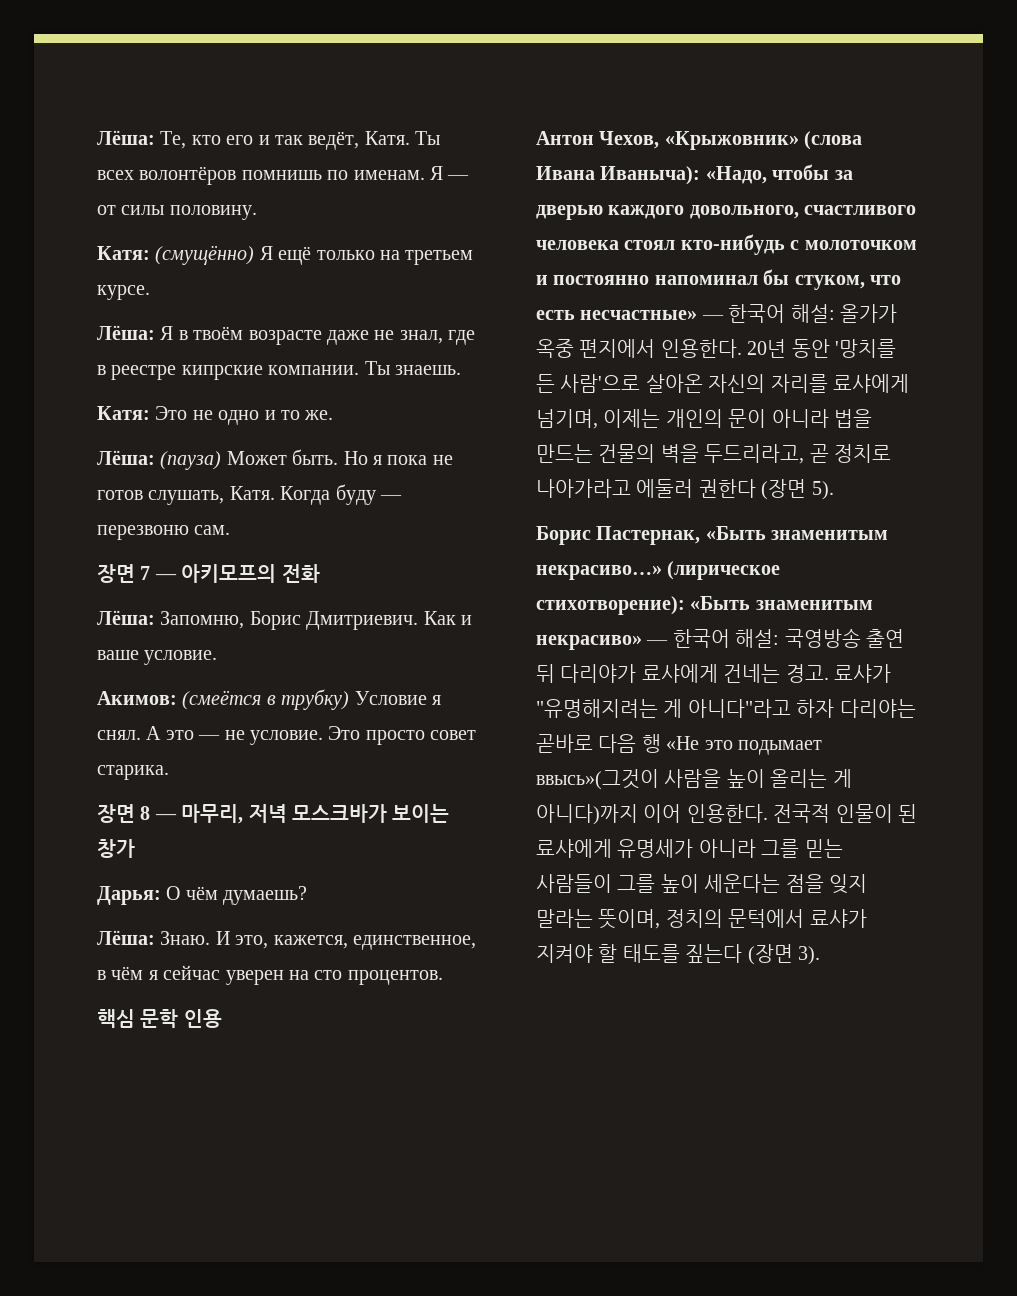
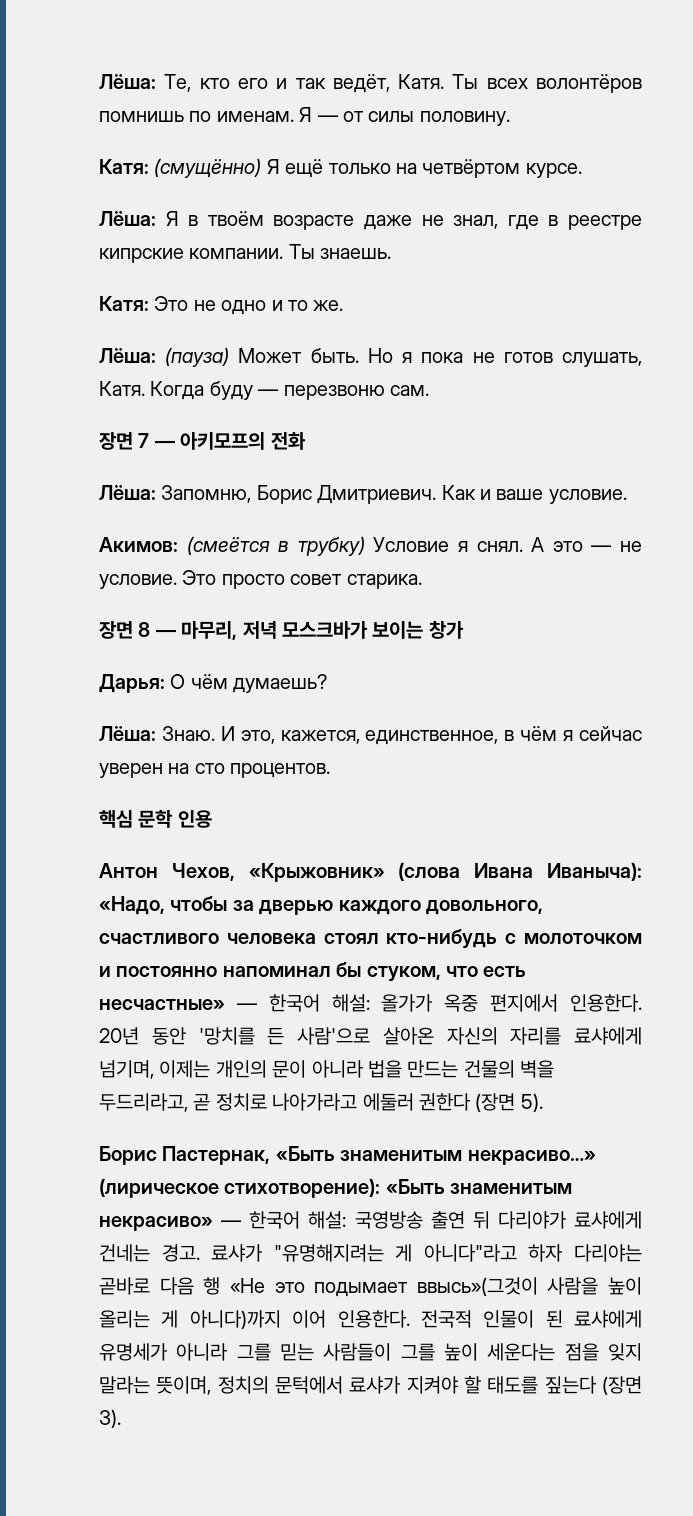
[405,250,474,265] третьем -> [422,159,521,178] четвёртом

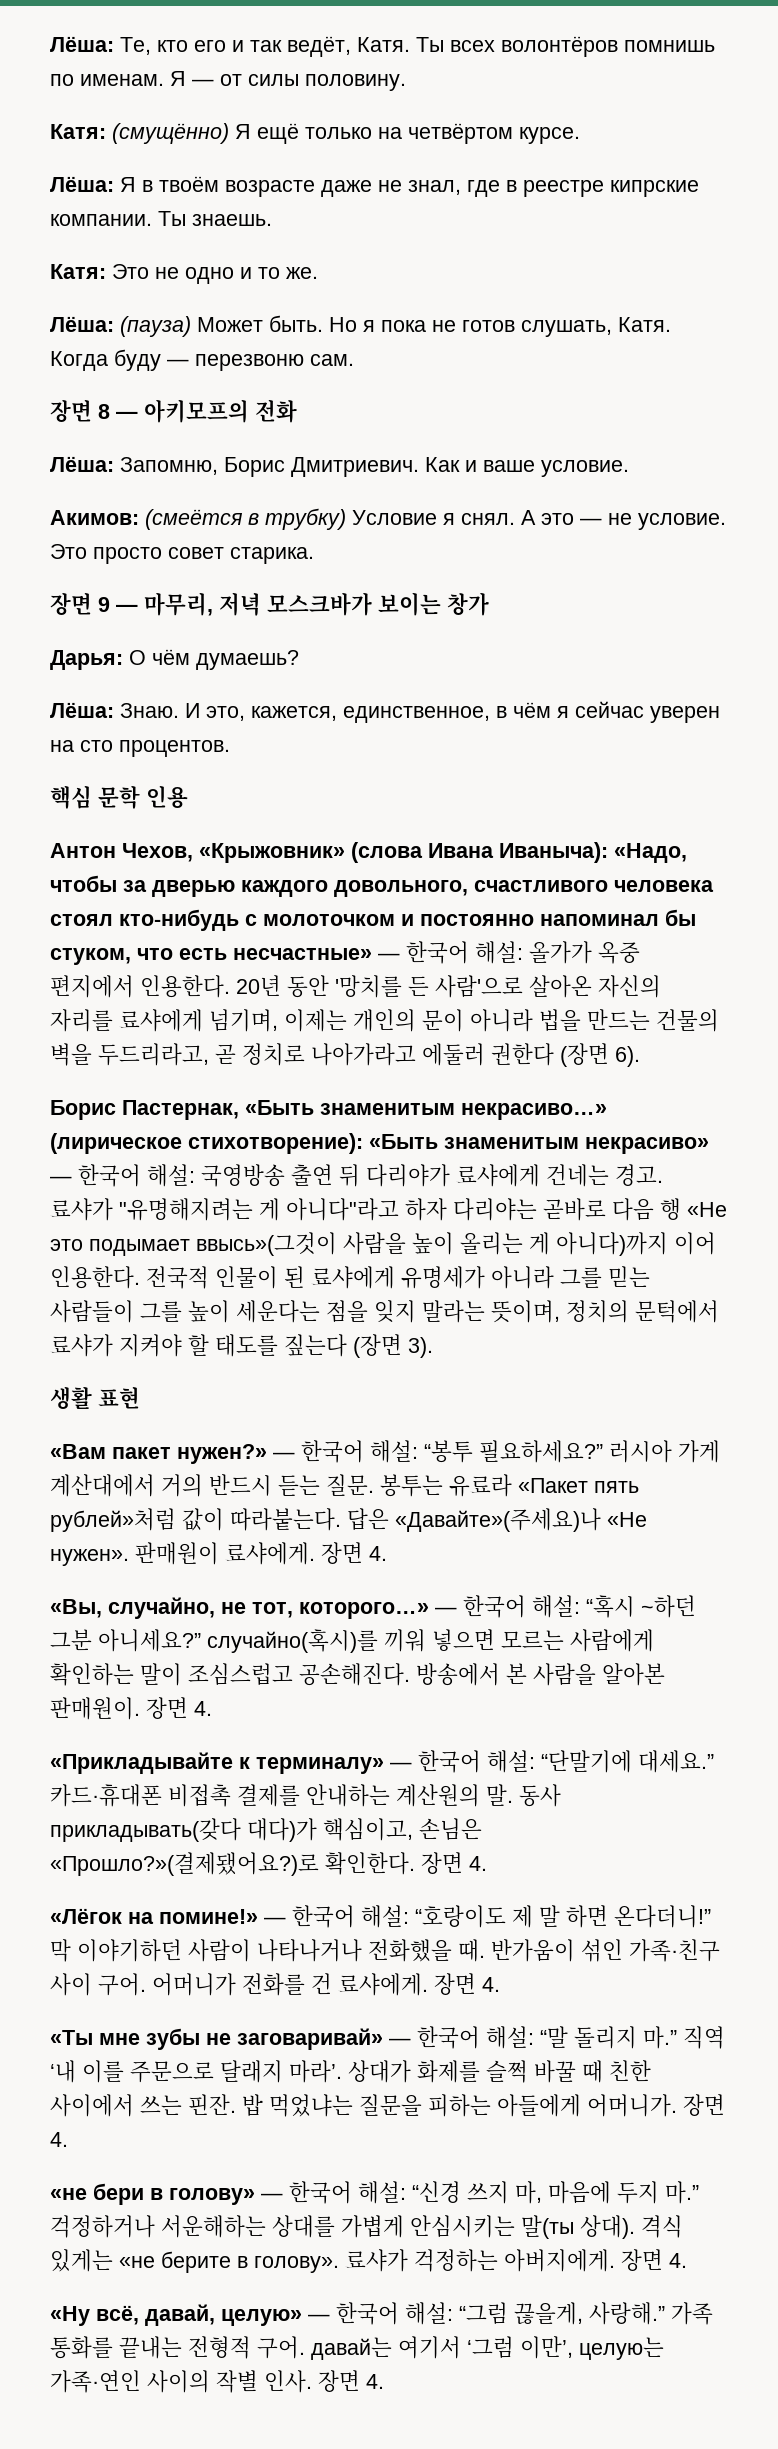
[138,433,150,448] 7 -> [98,404,110,419] 8
[138,622,151,637] 8 -> [98,597,110,612] 9
[520,1093,543,1112] 5). -> [615,1046,640,1067] 6).
(121, 1418) none -> [50,1387,140,1409] [50,1440,720,1464] [50,1474,639,1497] [50,1508,647,1532] [50,1542,387,1566] [50,1595,696,1619] [50,1629,654,1653] [50,1663,665,1686] [50,1697,212,1720] [50,1750,714,1774] [50,1784,561,1807] [50,1818,482,1842] [50,1852,487,1876] [50,1905,711,1928] [50,1939,720,1962] [50,1973,500,1996] [50,2026,725,2050] [50,2060,651,2083] [50,2094,725,2117] [50,2132,68,2147] [50,2181,699,2205] [50,2215,683,2239] [50,2249,687,2273] [50,2302,713,2326] [50,2336,664,2360] [50,2370,384,2393] // 생활 표현 // «Вам пакет нужен?» — 한국어 해설: “봉투 필요하세요?” 러시아 가게 계산대에서 거의 반드시 듣는 질문. 봉투는 유료라 «Пакет пять рублей»처럼 값이 따라붙는다. 답은 «Давайте»(주세요)나 «Не нужен». 판매원이 료샤에게. 장면 4. // «Вы, случайно, не тот, которого…» — 한국어 해설: “혹시 ~하던 그분 아니세요?” случайно(혹시)를 끼워 넣으면 모르는 사람에게 확인하는 말이 조심스럽고 공손해진다. 방송에서 본 사람을 알아본 판매원이. 장면 4. // «Прикладывайте к терминалу» — 한국어 해설: “단말기에 대세요.” 카드·휴대폰 비접촉 결제를 안내하는 계산원의 말. 동사 прикладывать(갖다 대다)가 핵심이고, 손님은 «Прошло?»(결제됐어요?)로 확인한다. 장면 4. // «Лёгок на помине!» — 한국어 해설: “호랑이도 제 말 하면 온다더니!” 막 이야기하던 사람이 나타나거나 전화했을 때. 반가움이 섞인 가족·친구 사이 구어. 어머니가 전화를 건 료샤에게. 장면 4. // «Ты мне зубы не заговаривай» — 한국어 해설: “말 돌리지 마.” 직역 ‘내 이를 주문으로 달래지 마라’. 상대가 화제를 슬쩍 바꿀 때 친한 사이에서 쓰는 핀잔. 밥 먹었냐는 질문을 피하는 아들에게 어머니가. 장면 4. // «не бери в голову» — 한국어 해설: “신경 쓰지 마, 마음에 두지 마.” 걱정하거나 서운해하는 상대를 가볍게 안심시키는 말(ты 상대). 격식 있게는 «не берите в голову». 료샤가 걱정하는 아버지에게. 장면 4. // «Ну всё, давай, целую» — 한국어 해설: “그럼 끊을게, 사랑해.” 가족 통화를 끝내는 전형적 구어. давай는 여기서 ‘그럼 이만’, целую는 가족·연인 사이의 작별 인사. 장면 4.

